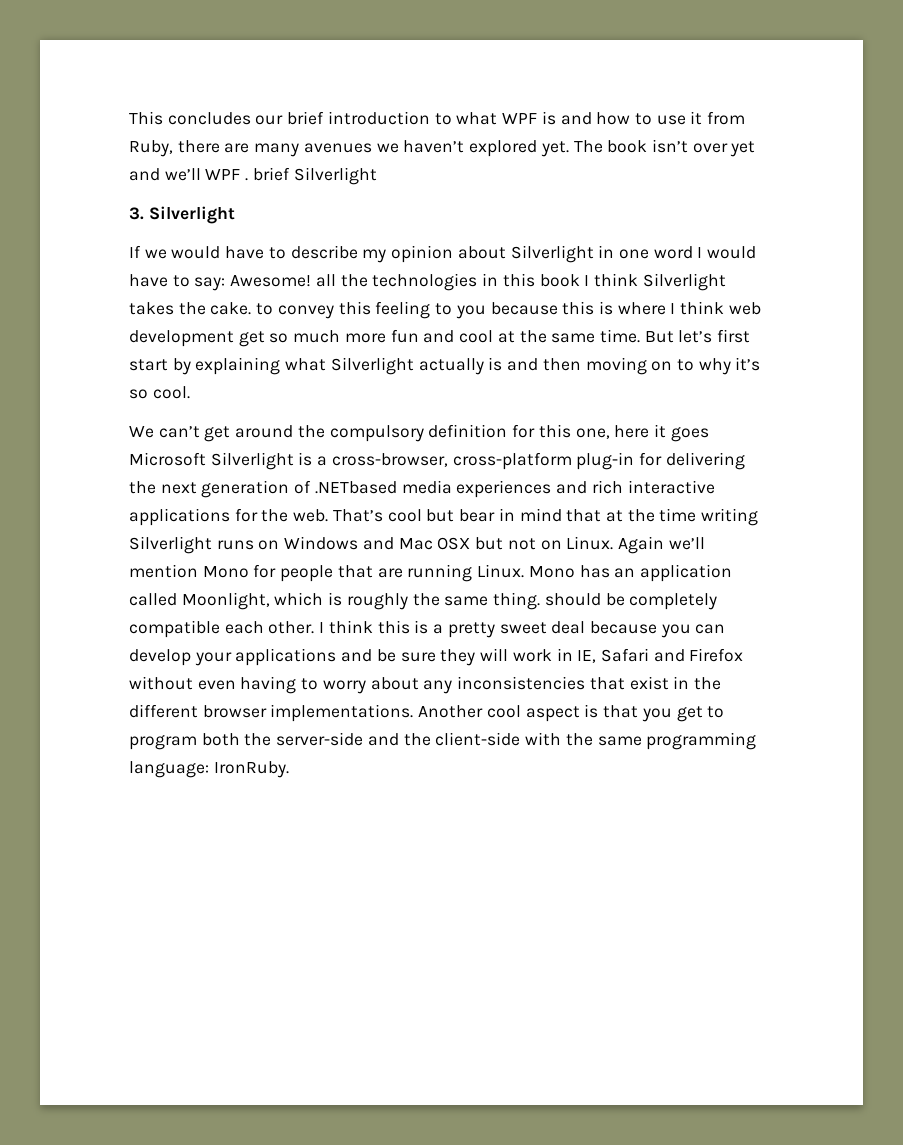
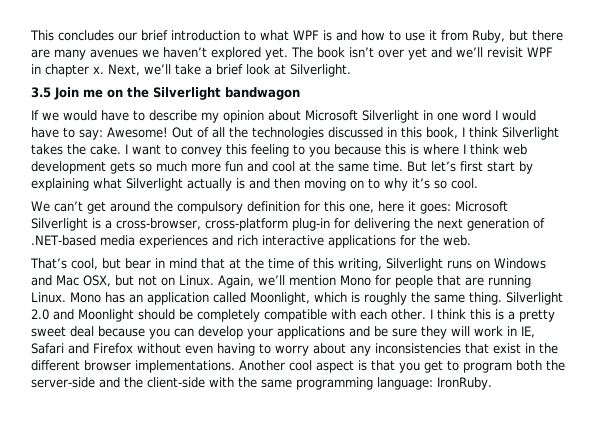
(173, 148) none -> [509,30,528,41] but
[205,167,377,185] [129,206,235,224] WPF . brief Silverlight // 3. Silverlight -> [487,47,553,58] [31,64,351,77] [31,87,300,100] revisit WPF in chapter x. Next, we’ll take a brief look at Silverlight. // 3.5 Join me on the Silverlight bandwagon
(506, 252) none -> [305,110,358,121] Microsoft
(312, 281) none -> [172,127,209,138] Out of
(478, 282) none -> [328,127,383,138] discussed
[539,274,580,287] book -> [426,127,458,139] book,
(252, 308) none -> [125,144,161,155] I want
[238,331,265,347] get -> [110,161,135,174] gets
[670,427,709,442] goes -> [420,203,451,214] goes:
[314,481,397,494] .NETbased -> [31,235,96,246] .NET-based
[332,509,422,522] That’s cool -> [30,258,98,270] // That’s cool,
[701,508,759,526] writing -> [298,258,382,271] of this writing,
[437,537,471,550] OSX -> [83,275,111,287] OSX,
[617,536,664,554] Again -> [218,275,254,288] Again,
(541, 601) none -> [506,292,563,305] [31,309,134,322] Silverlight 2.0 and Moonlight
(220, 629) none -> [331,309,356,319] with

